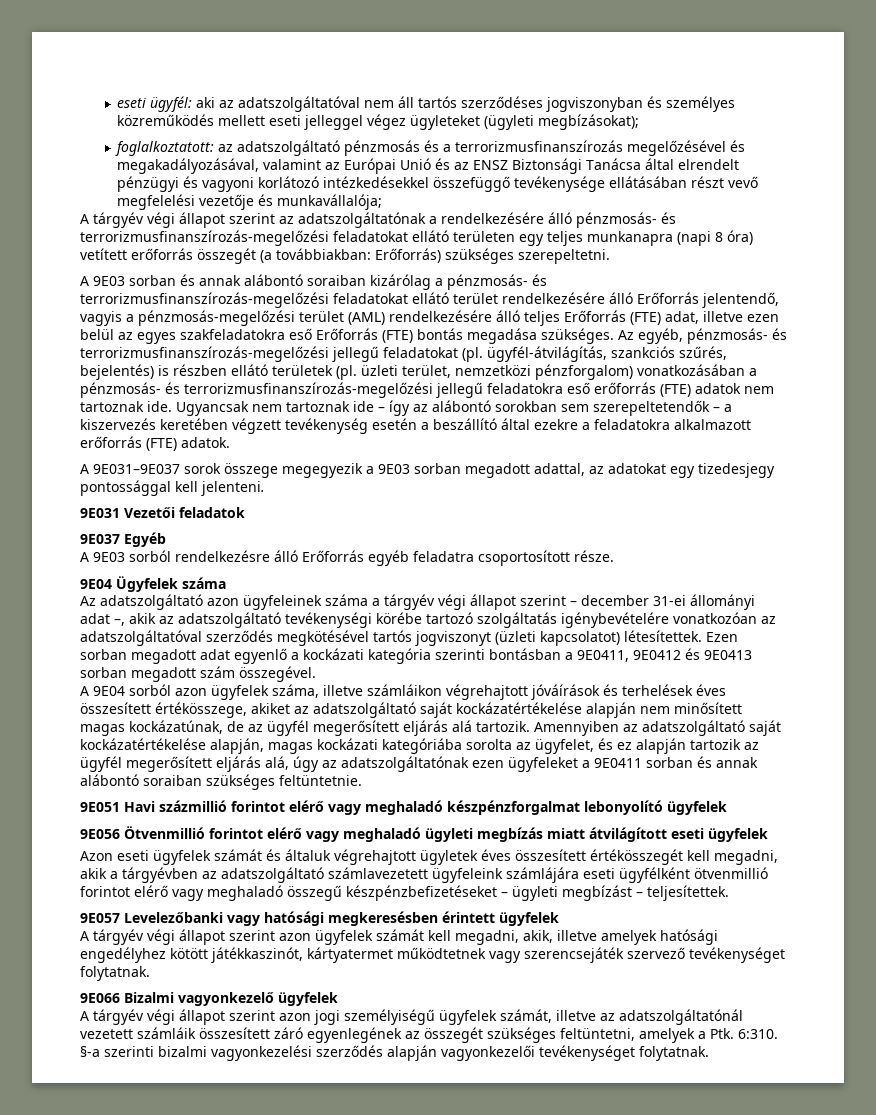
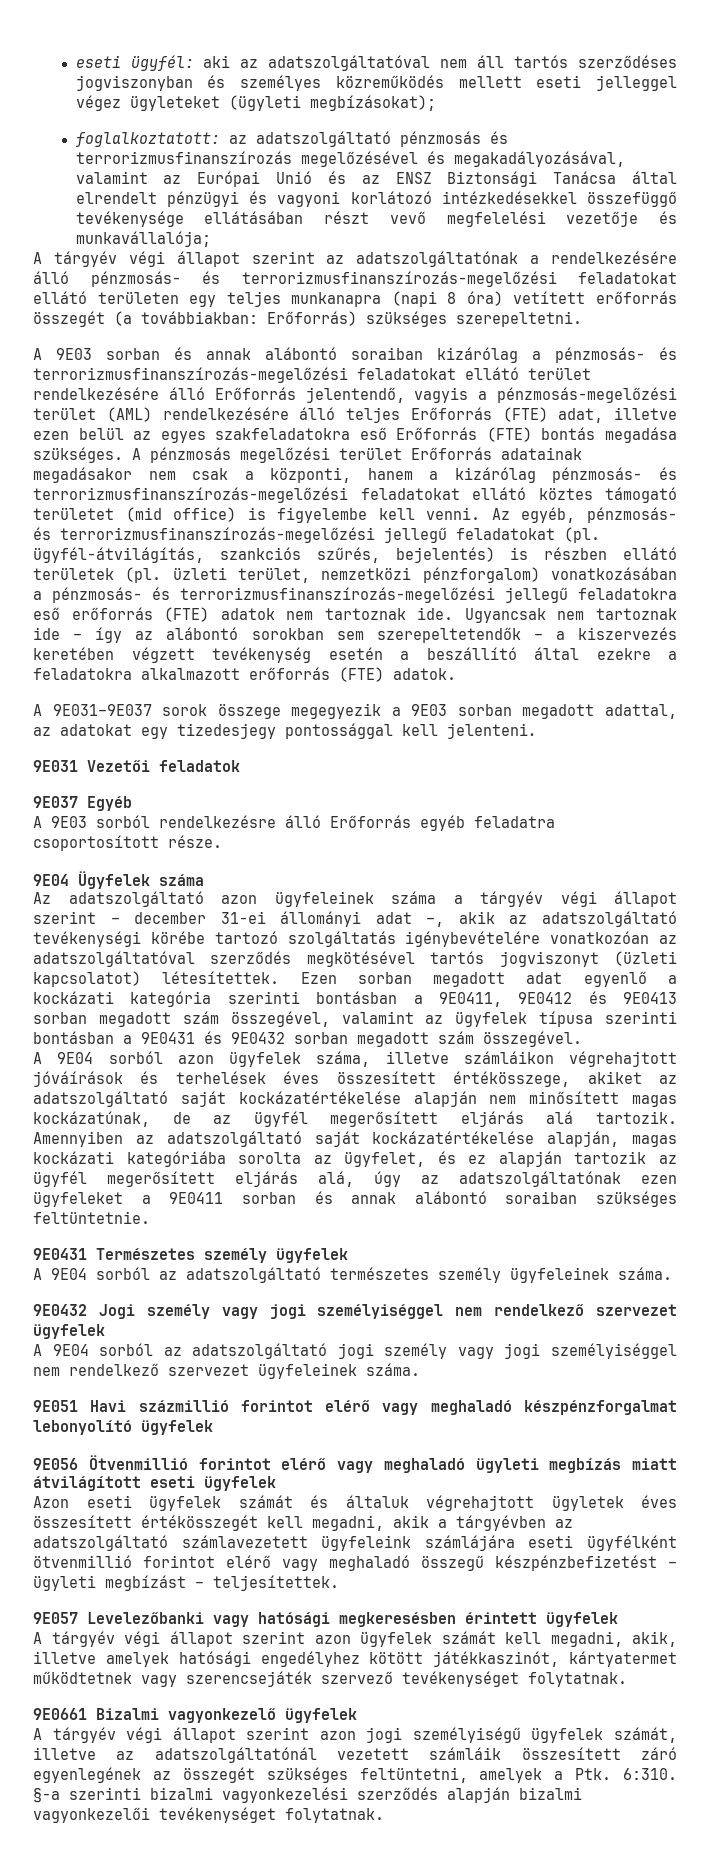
[443,144,452,152] a -> (508, 137) none
(614, 336) none -> [132,447,582,463] [33,467,677,483] [33,487,677,503] [33,507,481,523] A pénzmosás megelőzési terület Erőforrás adatainak megadásakor nem csak a központi, hanem a kizárólag pénzmosás- és terrorizmusfinanszírozás-megelőzési feladatokat ellátó köztes támogató területet (mid office) is figyelembe kell venni.
(235, 672) none -> [230,1011,677,1027] [33,1031,474,1047] összegével, valamint az ügyfelek típusa szerinti bontásban a 9E0431 és 9E0432 sorban megadott szám
(362, 780) none -> [33,1248,348,1263] [33,1267,672,1283] [33,1304,677,1319] [33,1324,105,1339] [33,1343,677,1359] [33,1363,420,1379] // 9E0431 Természetes személy ügyfelek // A 9E04 sorból az adatszolgáltató természetes személy ügyfeleinek száma. // 9E0432 Jogi személy vagy jogi személyiséggel nem rendelkező szervezet ügyfelek // A 9E04 sorból az adatszolgáltató jogi személy vagy jogi személyiséggel nem rendelkező szervezet ügyfeleinek száma.
[346,885,497,901] készpénzbefizetéseket -> [495,1555,657,1571] készpénzbefizetést
[80,993,120,1003] 9E066 -> [33,1708,87,1720] 9E0661
(437, 1053) none -> [519,1787,582,1800] bizalmi

